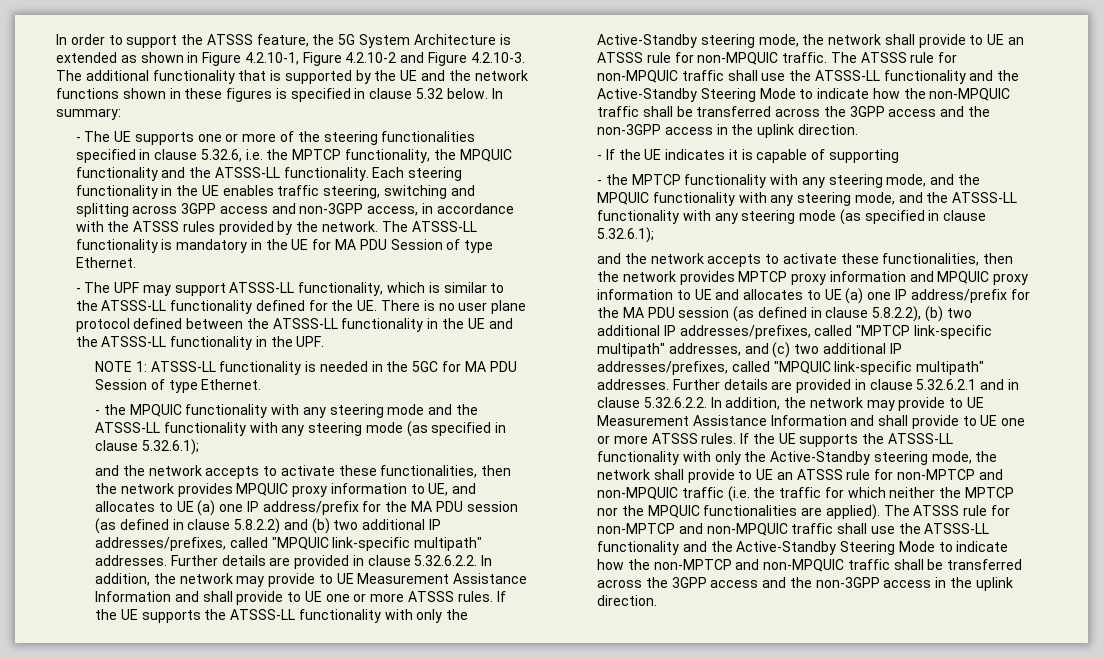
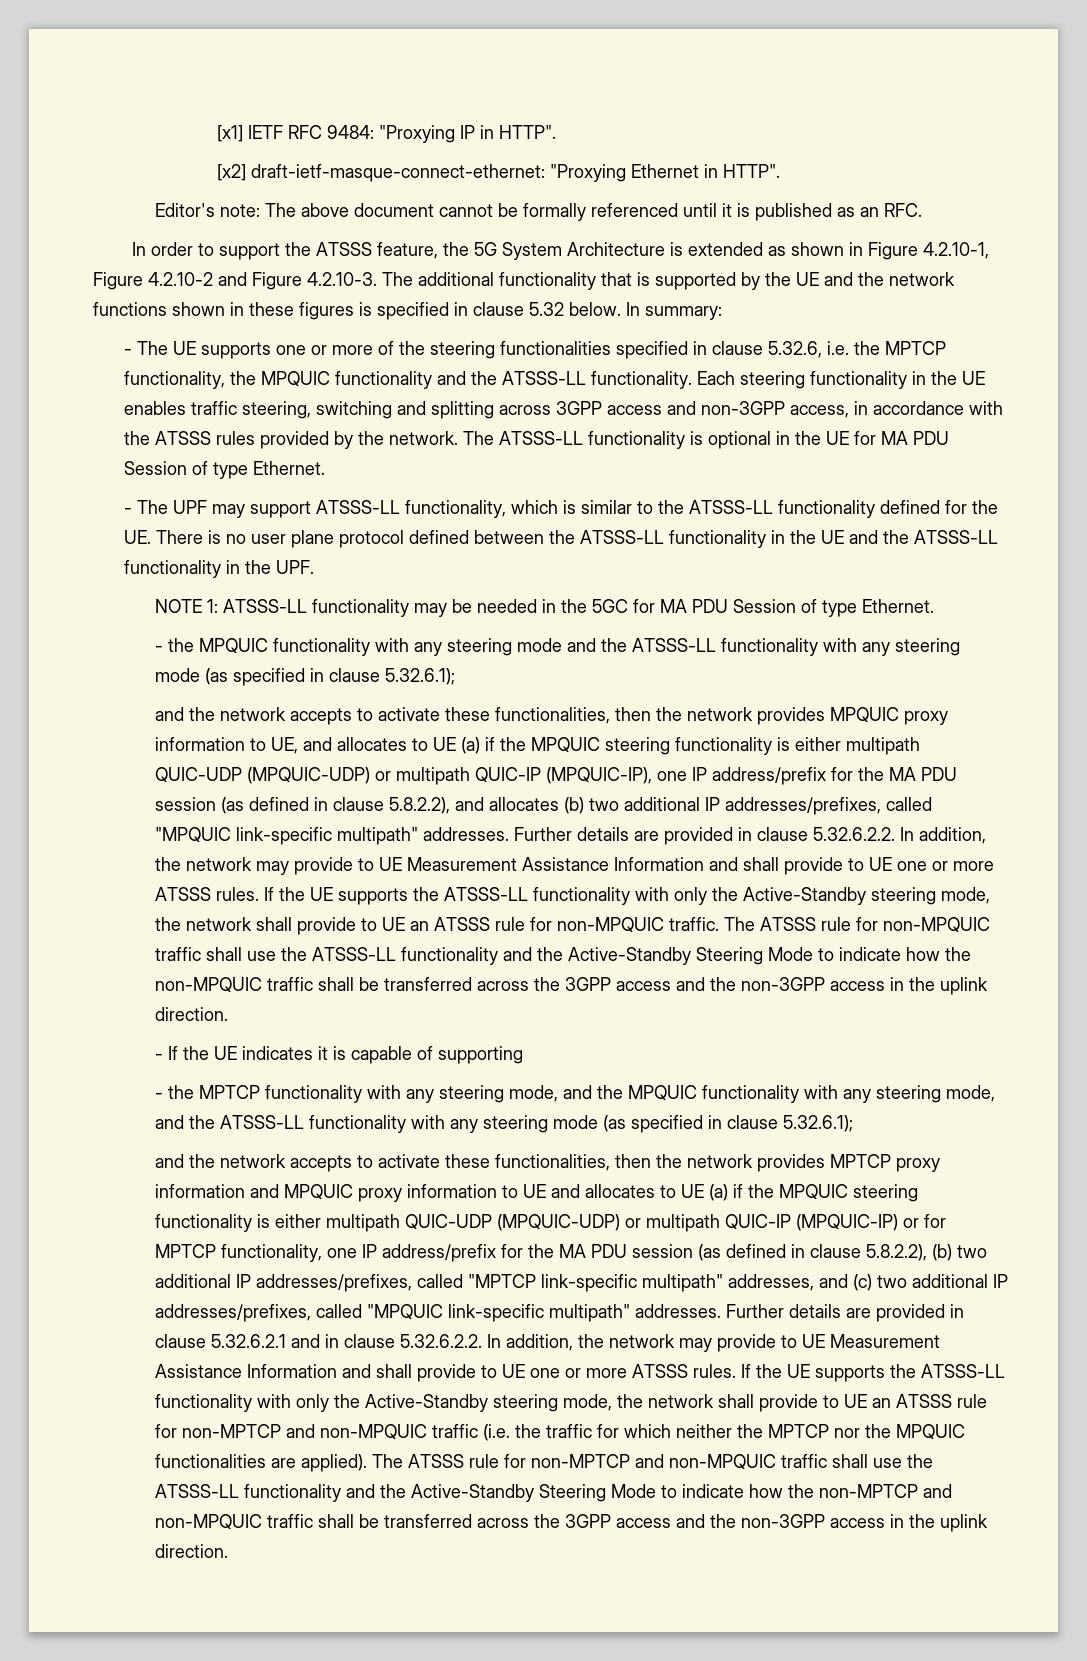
(56, 39) none -> [216,125,556,143] [216,164,780,182] [154,203,922,221] [x1] IETF RFC 9484: "Proxying IP in HTTP". // [x2] draft-ietf-masque-connect-ethernet: "Proxying Ethernet in HTTP". // Editor's note: The above document cannot be formally referenced until it is published as an RFC. //
[176,239,248,253] mandatory -> [707,431,771,449] optional
[305,361,317,372] is -> [413,599,472,617] may be
(216, 508) none -> [484,737,920,755] [154,767,652,785] if the MPQUIC steering functionality is either multipath QUIC-UDP (MPQUIC-UDP) or multipath QUIC-IP (MPQUIC-IP),
[234,518,308,534] 5.8.2.2) and -> [388,797,559,814] 5.8.2.2), and allocates
(864, 296) none -> [732,1184,918,1202] [154,1214,946,1232] [154,1244,322,1262] if the MPQUIC steering functionality is either multipath QUIC-UDP (MPQUIC-UDP) or multipath QUIC-IP (MPQUIC-IP) or for MPTCP functionality,

